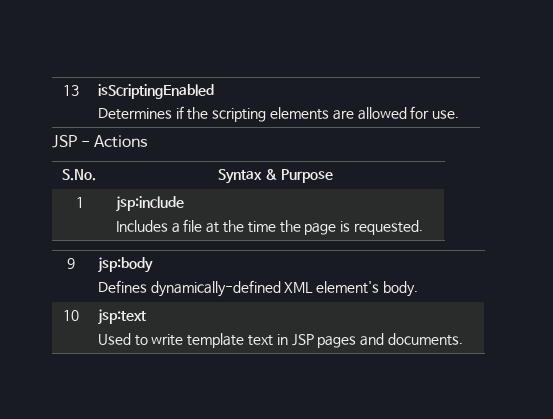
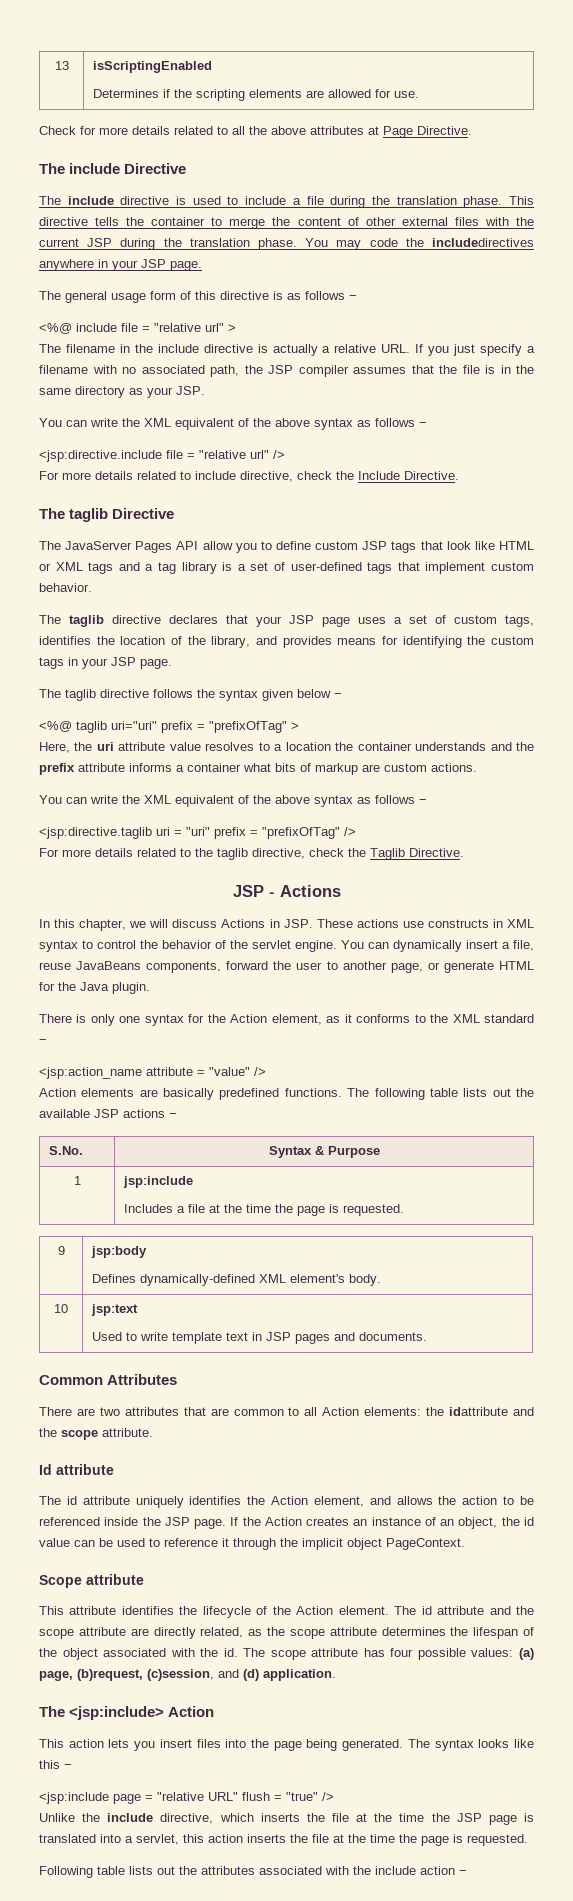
[52,135,149,148] JSP - Actions -> [39,126,472,138] [39,163,187,174] [39,196,534,208] [39,217,534,229] [39,238,534,250] [39,259,202,271] [39,291,357,303] [39,323,236,334] [39,344,535,356] [39,365,534,377] [39,386,205,398] [39,418,427,430] [39,450,285,462] [39,471,459,482] [39,508,175,522] [39,541,535,553] [39,562,534,574] [39,583,92,592] [39,615,534,627] [39,636,534,648] [39,657,172,669] [39,689,342,701] [39,721,299,733] [39,742,534,753] [39,763,477,775] [39,795,427,807] [39,827,356,839] [39,848,464,860] [232,885,341,897] [39,919,534,931] [39,940,534,952] [39,961,534,973] [39,982,150,994] [39,1014,534,1026] [39,1039,47,1044] [39,1067,266,1079] [39,1088,534,1100] [39,1109,177,1118] Check for more details related to all the above attributes at Page Directive. // The include Directive // The include directive is used to include a file during the translation phase. This directive tells the container to merge the content of other external files with the current JSP during the translation phase. You may code the includedirectives anywhere in your JSP page. // The general usage form of this directive is as follows − // <%@ include file = "relative url" > // The filename in the include directive is actually a relative URL. If you just specify a filename with no associated path, the JSP compiler assumes that the file is in the same directory as your JSP. // You can write the XML equivalent of the above syntax as follows − // <jsp:directive.include file = "relative url" /> // For more details related to include directive, check the Include Directive. // The taglib Directive // The JavaServer Pages API allow you to define custom JSP tags that look like HTML or XML tags and a tag library is a set of user-defined tags that implement custom behavior. // The taglib directive declares that your JSP page uses a set of custom tags, identifies the location of the library, and provides means for identifying the custom tags in your JSP page. // The taglib directive follows the syntax given below − // <%@ taglib uri="uri" prefix = "prefixOfTag" > // Here, the uri attribute value resolves to a location the container understands and the prefix attribute informs a container what bits of markup are custom actions. // You can write the XML equivalent of the above syntax as follows − // <jsp:directive.taglib uri = "uri" prefix = "prefixOfTag" /> // For more details related to the taglib directive, check the Taglib Directive. // JSP - Actions // In this chapter, we will discuss Actions in JSP. These actions use constructs in XML syntax to control the behavior of the servlet engine. You can dynamically insert a file, reuse JavaBeans components, forward the user to another page, or generate HTML for the Java plugin. // There is only one syntax for the Action element, as it conforms to the XML standard − // <jsp:action_name attribute = "value" /> // Action elements are basically predefined functions. The following table lists out the available JSP actions −
(463, 339) none -> [39,1374,178,1385] [39,1407,534,1416] [39,1428,153,1440] [39,1464,114,1475] [39,1496,535,1508] [39,1517,534,1529] [39,1538,465,1550] [39,1574,144,1588] [39,1606,534,1618] [39,1627,534,1639] [39,1648,535,1660] [39,1669,336,1681] [39,1706,215,1720] [39,1739,534,1751] [39,1760,72,1769] [39,1792,334,1804] [39,1813,535,1825] [39,1834,528,1846] [39,1866,467,1878] // Common Attributes // There are two attributes that are common to all Action elements: the idattribute and the scope attribute. // Id attribute // The id attribute uniquely identifies the Action element, and allows the action to be referenced inside the JSP page. If the Action creates an instance of an object, the id value can be used to reference it through the implicit object PageContext. // Scope attribute // This attribute identifies the lifecycle of the Action element. The id attribute and the scope attribute are directly related, as the scope attribute determines the lifespan of the object associated with the id. The scope attribute has four possible values: (a) page, (b)request, (c)session, and (d) application. // The <jsp:include> Action // This action lets you insert files into the page being generated. The syntax looks like this − // <jsp:include page = "relative URL" flush = "true" /> // Unlike the include directive, which inserts the file at the time the JSP page is translated into a servlet, this action inserts the file at the time the page is requested. // Following table lists out the attributes associated with the include action −

